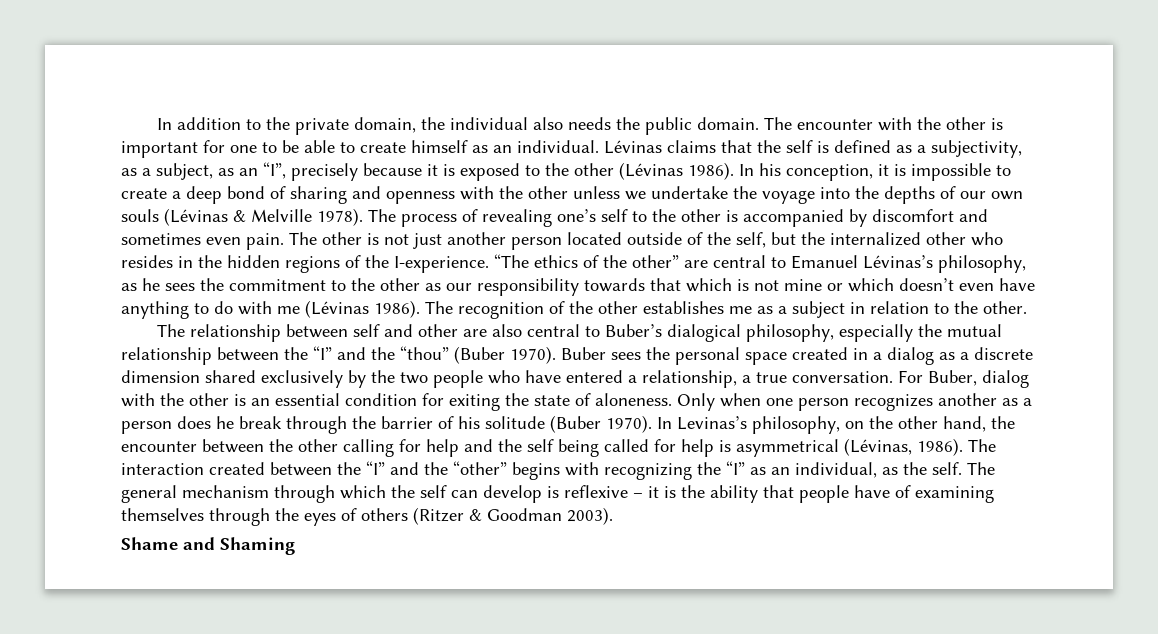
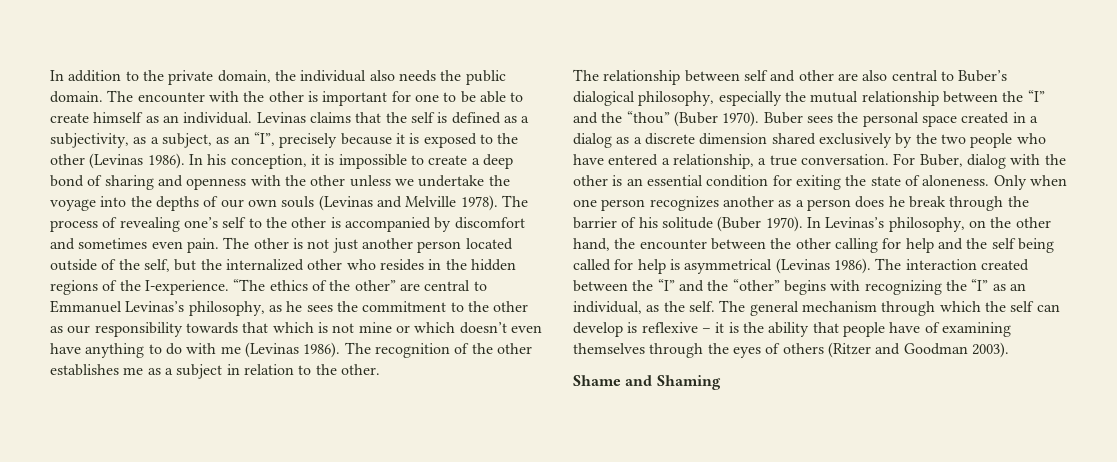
[604,140,662,154] Lévinas -> [256,112,306,123] Levinas
[619,162,683,180] (Lévinas -> [89,153,144,169] (Levinas
[164,208,246,226] (Lévinas & -> [318,195,402,211] (Levinas and
[791,255,933,269] Emanuel Lévinas’s -> [50,300,185,313] Emmanuel Levinas’s
[305,300,369,318] (Lévinas -> [244,342,299,358] (Levinas
[844,438,912,456] (Lévinas, -> [775,258,830,274] (Levinas
[469,509,482,521] & -> [875,343,901,355] and

